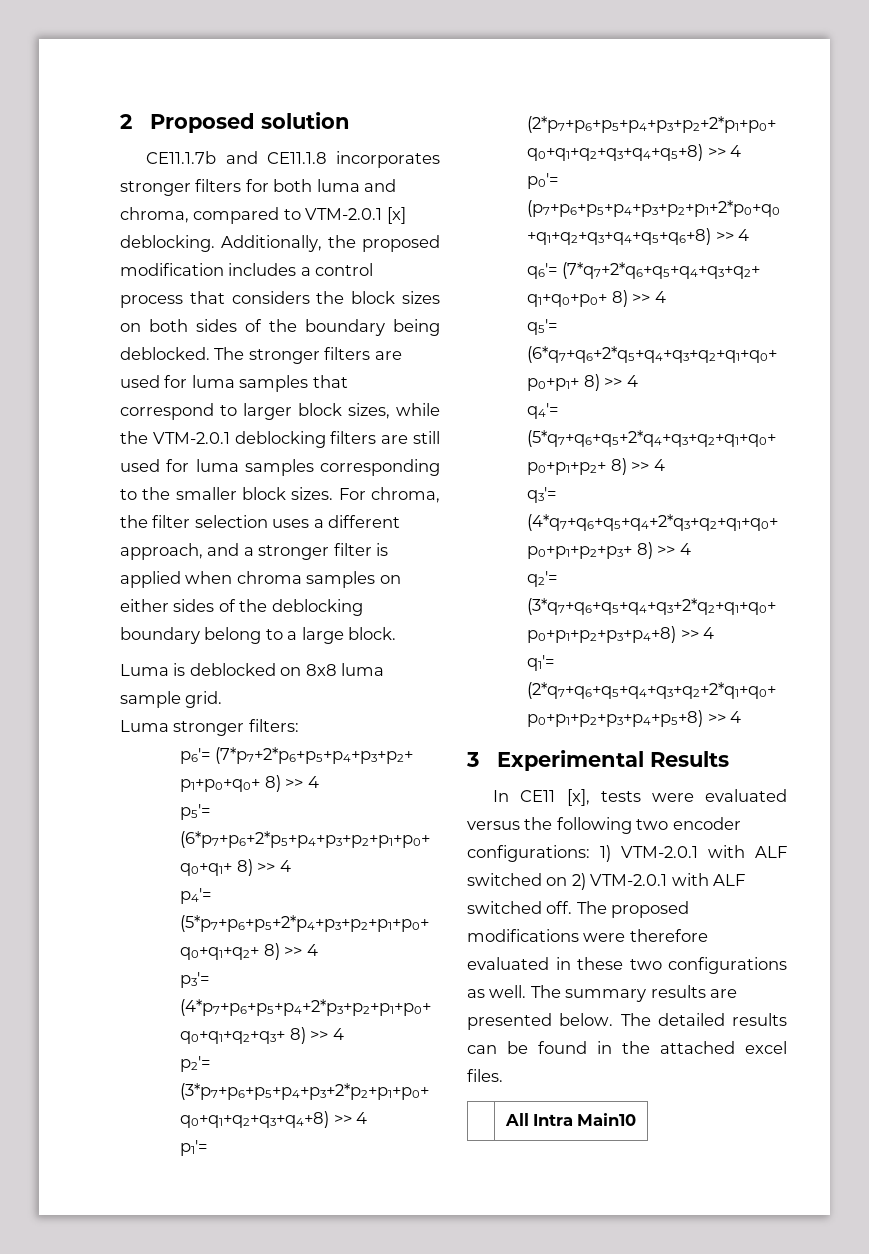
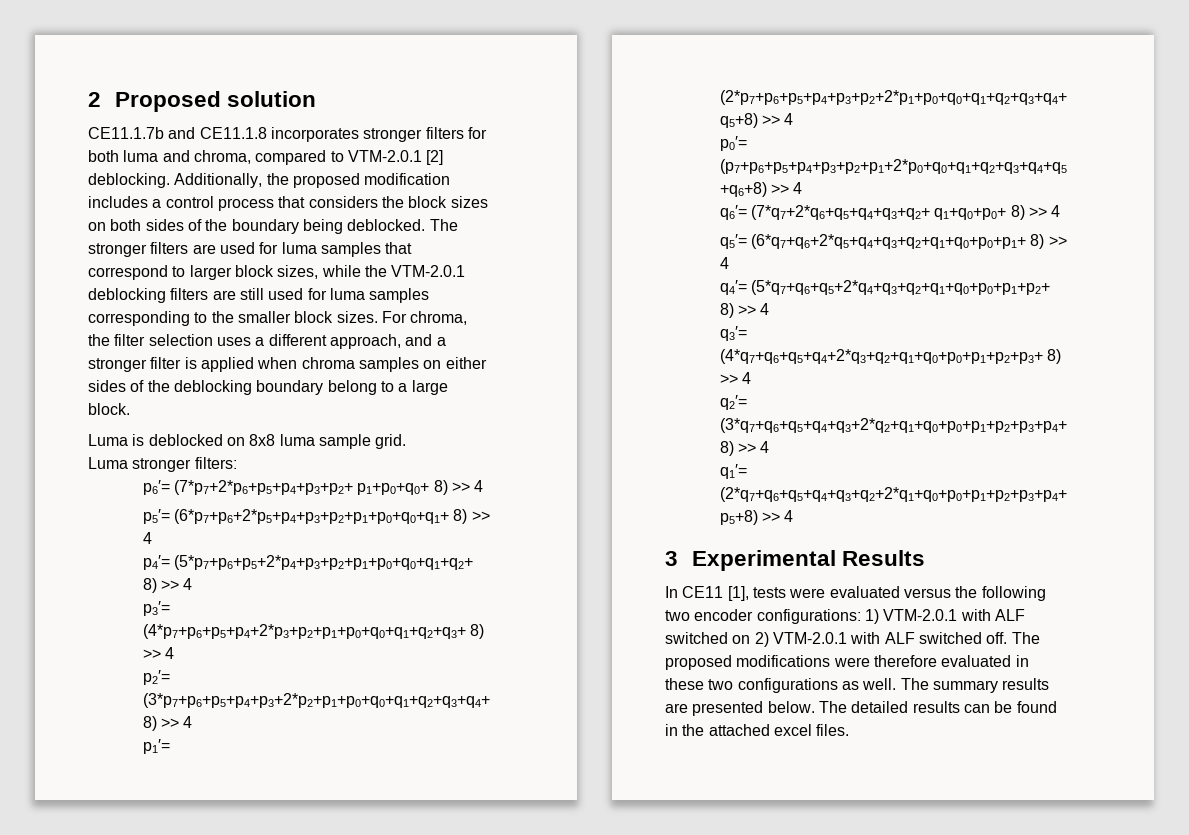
[386,207,406,224] [x] -> [426,150,444,165] [2]
[566,789,590,806] [x], -> [727,586,749,601] [1],
[504,1113,637,1126] // | All Intra Main10 -> (850, 730) none

